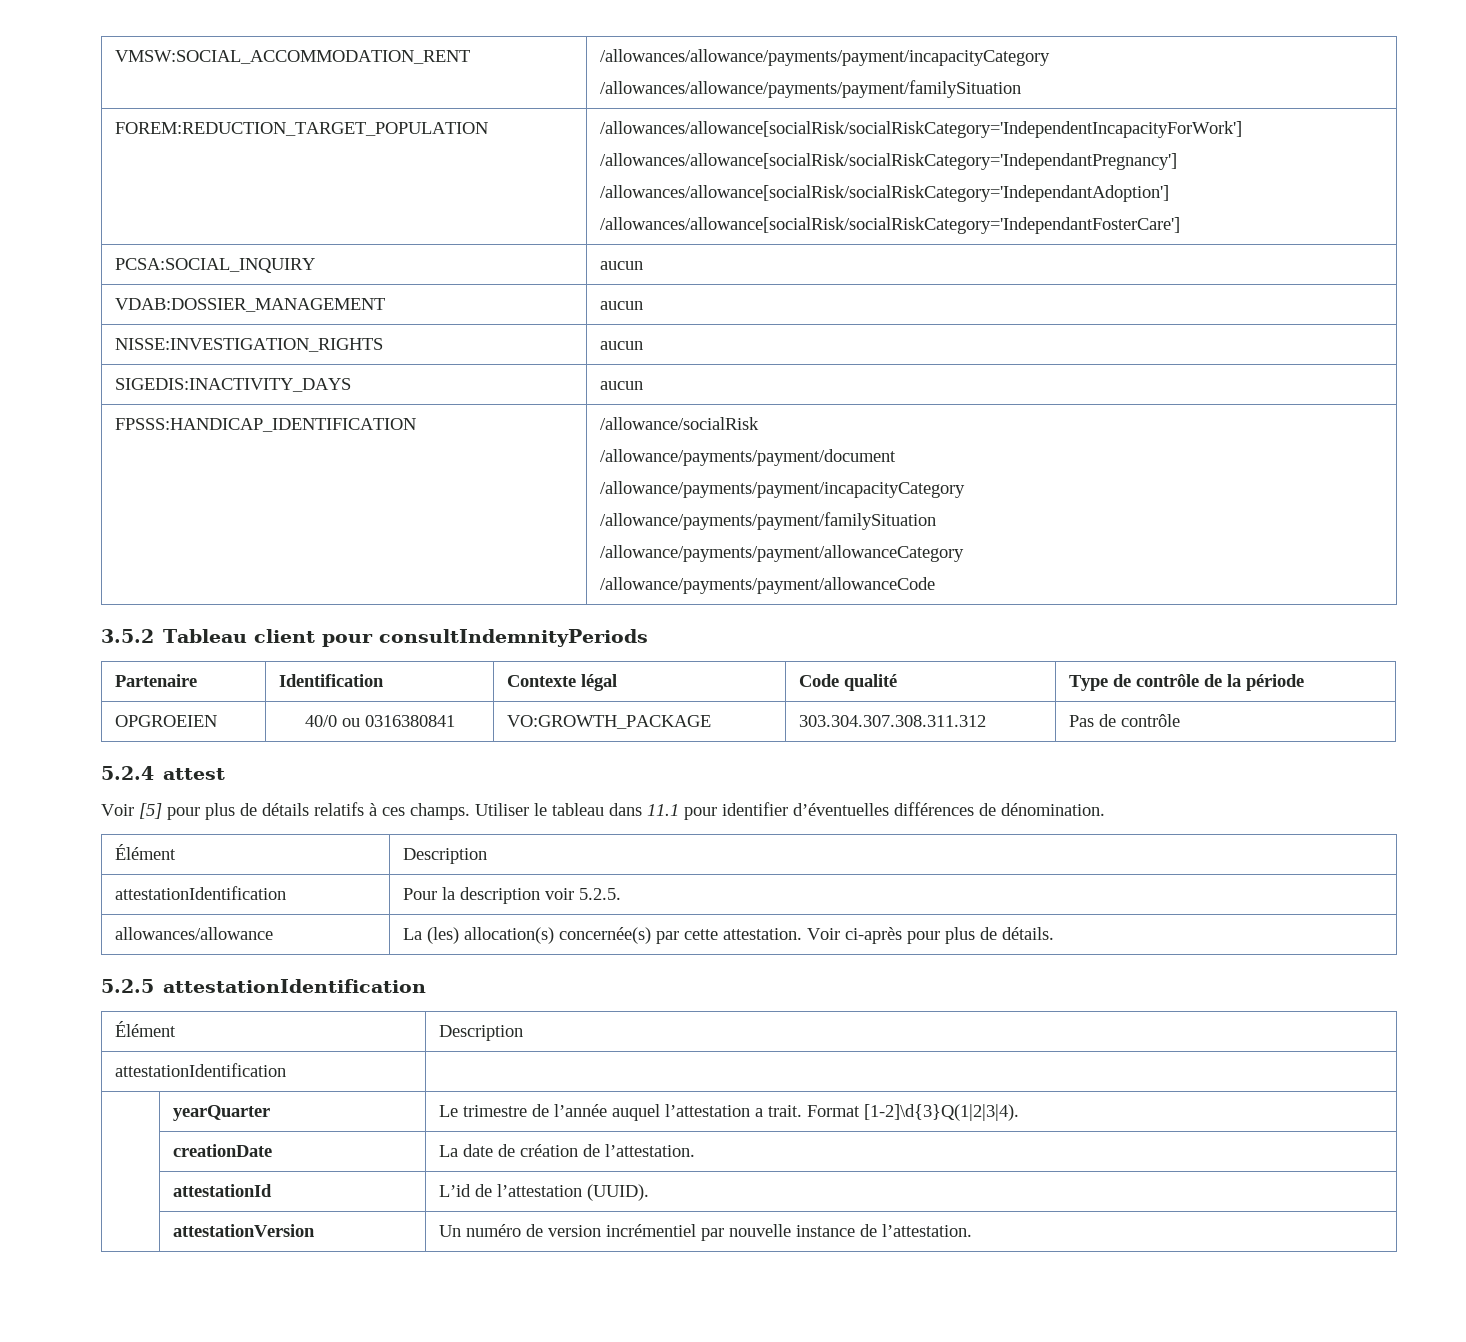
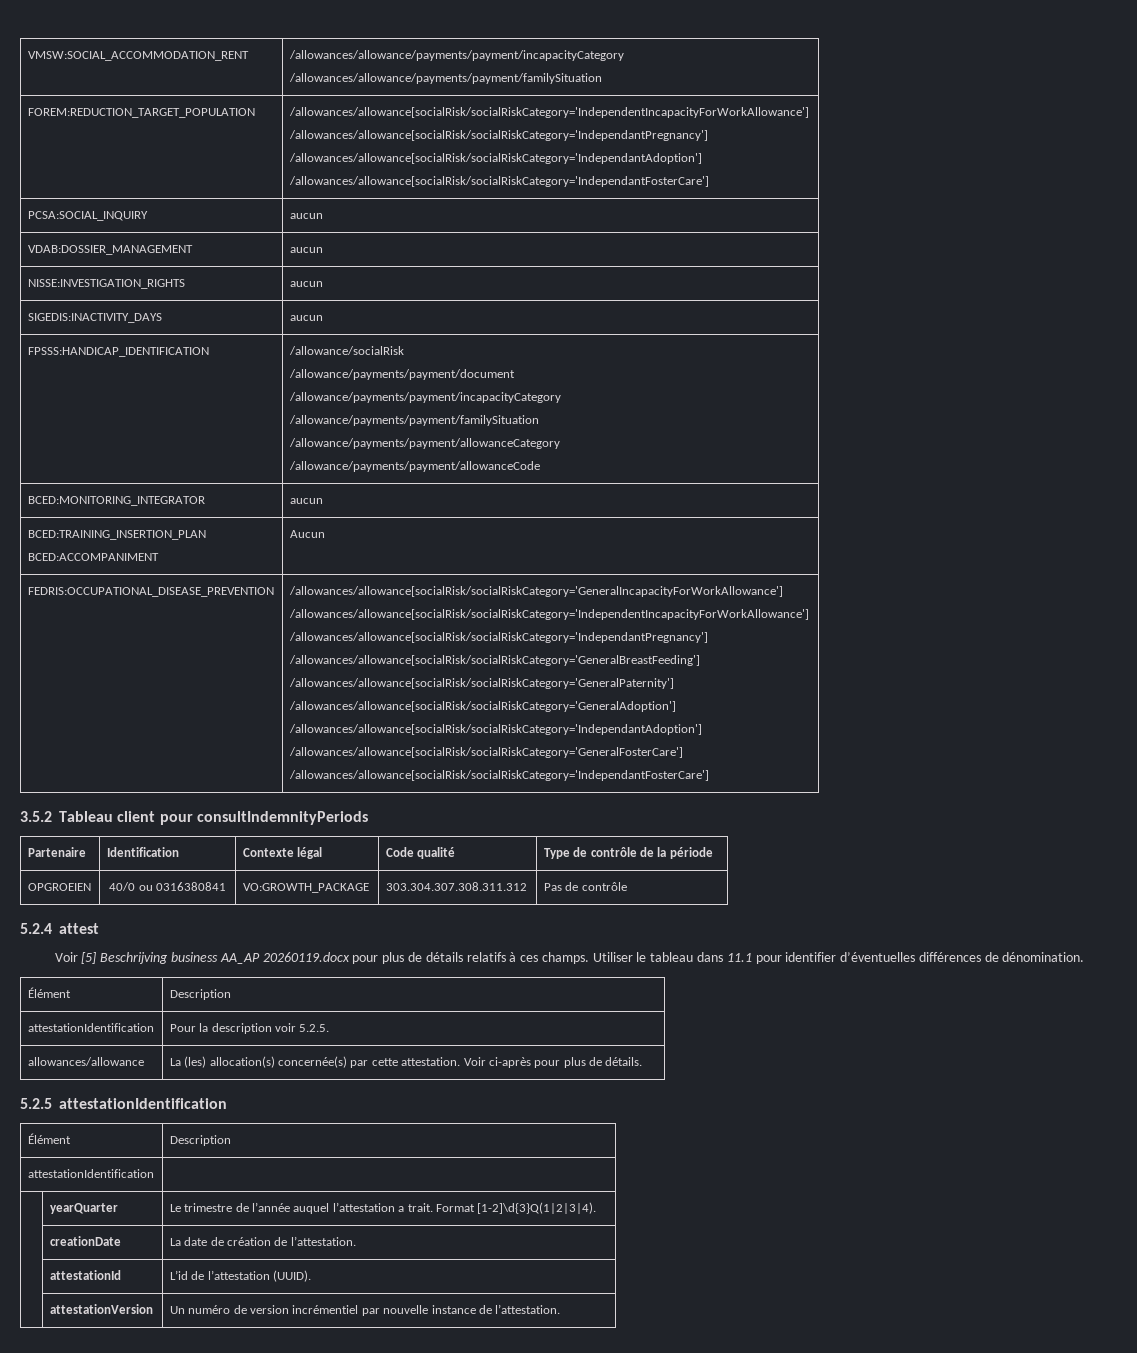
[600,121,1243,138] /allowances/allowance[socialRisk/socialRiskCategory='IndependentIncapacityForWork'] -> [288,107,809,118] /allowances/allowance[socialRisk/socialRiskCategory='IndependentIncapacityForWorkAllowance']
(936, 585) none -> [27,496,205,506] [289,498,323,504] [27,530,206,540] [27,553,159,561] [289,530,325,538] [27,587,274,597] [288,586,783,597] [288,609,809,620] [288,632,708,643] [288,655,700,666] [288,678,674,689] [288,701,676,712] [288,724,702,735] [288,747,683,758] [288,770,709,781] // BCED:MONITORING_INTEGRATOR | aucun // BCED:TRAINING_INSERTION_PLAN // BCED:ACCOMPANIMENT | Aucun // FEDRIS:OCCUPATIONAL_DISEASE_PREVENTION | /allowances/allowance[socialRisk/socialRiskCategory='GeneralIncapacityForWorkAllowance'] // /allowances/allowance[socialRisk/socialRiskCategory='IndependentIncapacityForWorkAllowance'] // /allowances/allowance[socialRisk/socialRiskCategory='IndependantPregnancy'] // /allowances/allowance[socialRisk/socialRiskCategory='GeneralBreastFeeding'] // /allowances/allowance[socialRisk/socialRiskCategory='GeneralPaternity'] // /allowances/allowance[socialRisk/socialRiskCategory='GeneralAdoption'] // /allowances/allowance[socialRisk/socialRiskCategory='IndependantAdoption'] // /allowances/allowance[socialRisk/socialRiskCategory='GeneralFosterCare'] // /allowances/allowance[socialRisk/socialRiskCategory='IndependantFosterCare']
(162, 811) none -> [100,952,350,964] Beschrijving business AA_AP 20260119.docx

